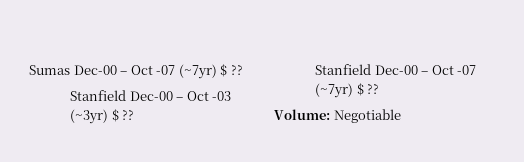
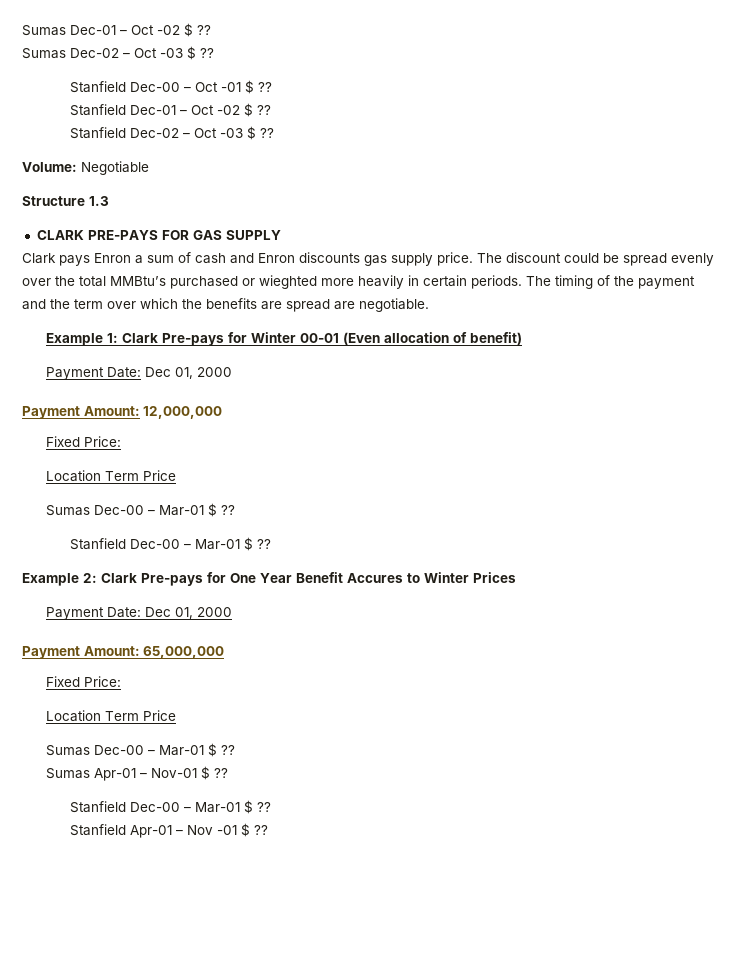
[29,64,243,79] [70,90,232,101] [70,109,135,124] [315,64,477,75] [315,83,380,98] [274,109,401,123] Sumas Dec-00 – Oct -07 (~7yr) $ ?? // Stanfield Dec-00 – Oct -03 (~3yr) $ ?? // Stanfield Dec-00 – Oct -07 (~7yr) $ ?? // Volume: Negotiable -> [22,23,211,37] [22,46,214,60] [69,80,272,94] [69,103,271,117] [69,126,274,140] [22,161,149,175] [22,196,109,206] [36,230,281,240] [22,252,714,266] [22,275,695,289] [22,298,429,312] [45,332,522,346] [45,367,232,380] [22,406,223,419] [45,436,121,447] [45,470,176,482] [45,503,235,517] [69,537,271,551] [22,572,516,586] [45,607,232,620] [22,646,225,659] [45,676,121,687] [45,710,176,722] [45,743,235,757] [45,766,228,781] [69,800,271,814] [69,823,268,838] Sumas Dec-01 – Oct -02 $ ?? // Sumas Dec-02 – Oct -03 $ ?? // Stanfield Dec-00 – Oct -01 $ ?? // Stanfield Dec-01 – Oct -02 $ ?? // Stanfield Dec-02 – Oct -03 $ ?? // Volume: Negotiable // Structure 1.3 // CLARK PRE-PAYS FOR GAS SUPPLY // Clark pays Enron a sum of cash and Enron discounts gas supply price. The discount could be spread evenly over the total MMBtu’s purchased or wieghted more heavily in certain periods. The timing of the payment and the term over which the benefits are spread are negotiable. // Example 1: Clark Pre-pays for Winter 00-01 (Even allocation of benefit) // Payment Date: Dec 01, 2000 // Payment Amount: 12,000,000 // Fixed Price: // Location Term Price // Sumas Dec-00 – Mar-01 $ ?? // Stanfield Dec-00 – Mar-01 $ ?? // Example 2: Clark Pre-pays for One Year Benefit Accures to Winter Prices // Payment Date: Dec 01, 2000 // Payment Amount: 65,000,000 // Fixed Price: // Location Term Price // Sumas Dec-00 – Mar-01 $ ?? // Sumas Apr-01 – Nov-01 $ ?? // Stanfield Dec-00 – Mar-01 $ ?? // Stanfield Apr-01 – Nov -01 $ ??

